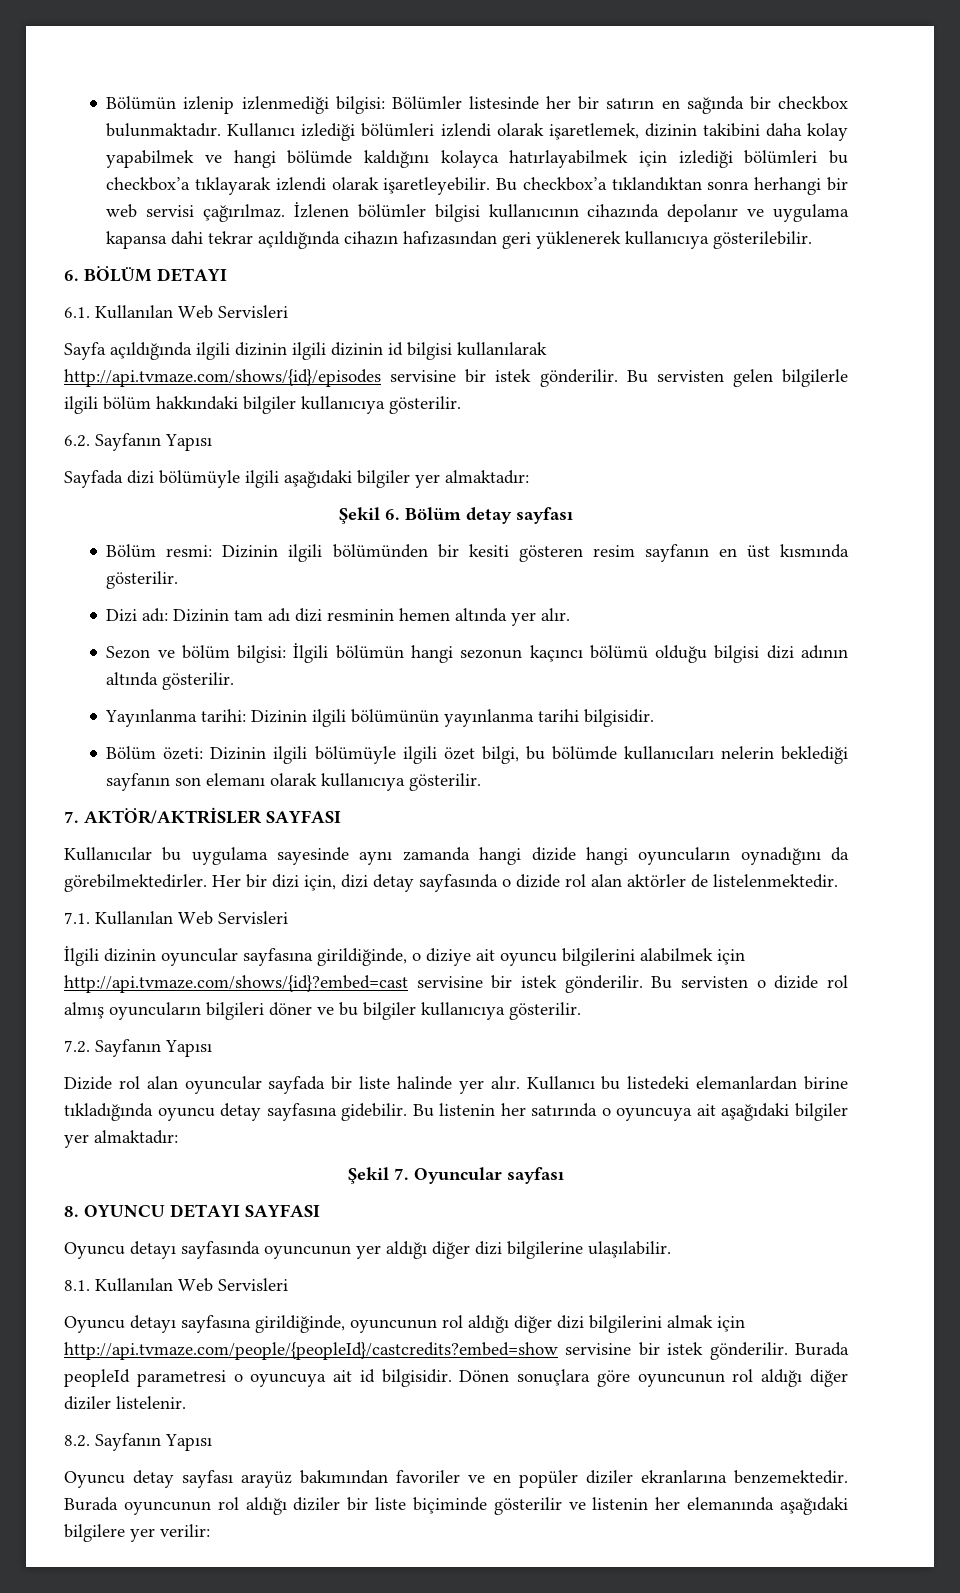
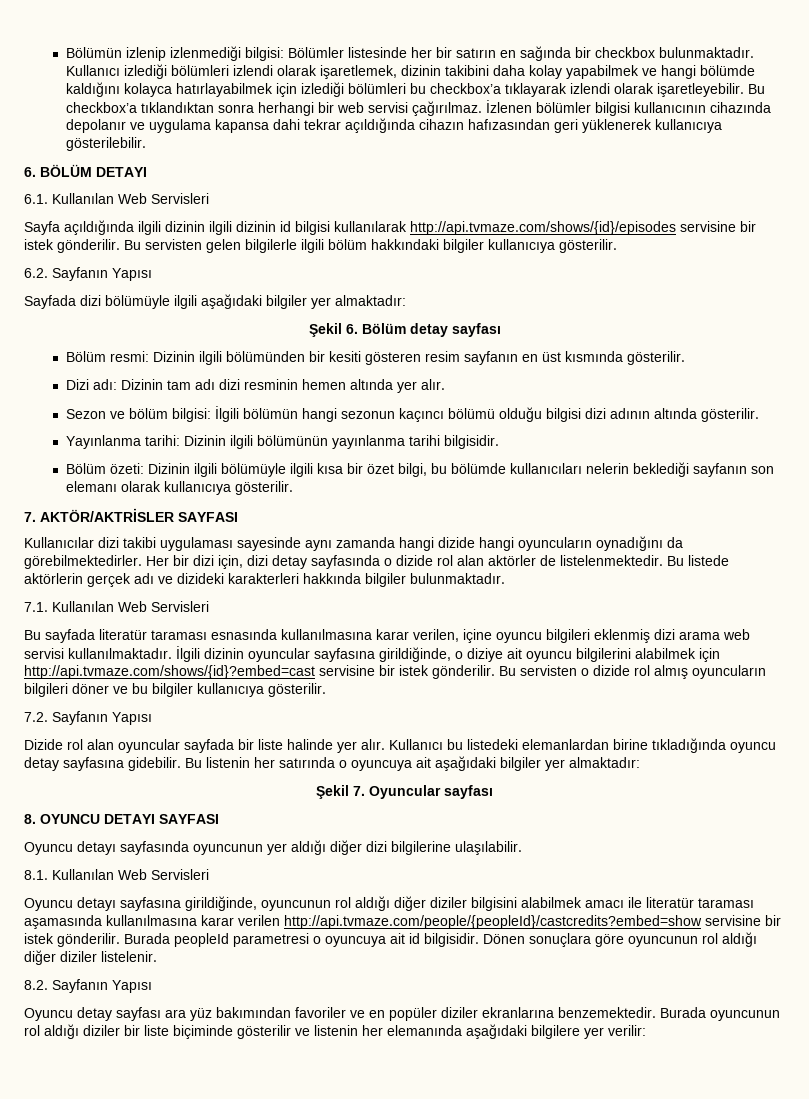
(437, 755) none -> [316,463,363,474] kısa bir
[162,847,268,865] bu uygulama -> [98,537,233,551] dizi takibi uygulaması
[64,911,288,925] // 7.1. Kullanılan Web Servisleri // -> [667,555,729,566] [24,573,505,587] [24,601,209,612] [24,629,750,643] [24,648,172,659] Bu listede aktörlerin gerçek adı ve dizideki karakterleri hakkında bilgiler bulunmaktadır. // 7.1. Kullanılan Web Servisleri // Bu sayfada literatür taraması esnasında kullanılmasına karar verilen, içine oyuncu bilgileri eklenmiş dizi arama web servisi kullanılmaktadır.
[557,1315,745,1333] dizi bilgilerini almak için -> [430,897,754,911] [24,915,280,929] diziler bilgisini alabilmek amacı ile literatür taraması aşamasında kullanılmasına karar verilen
[241,1471,292,1488] arayüz -> [165,1008,212,1021] ara yüz

